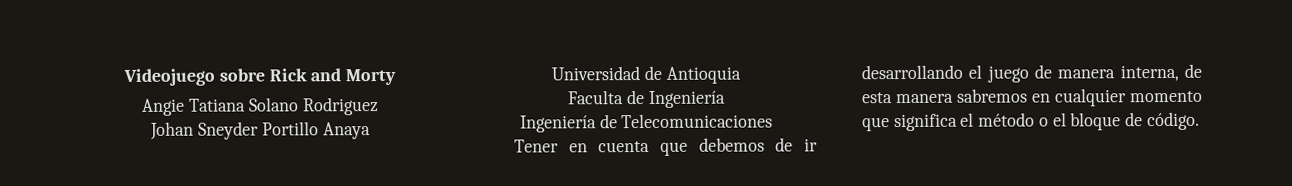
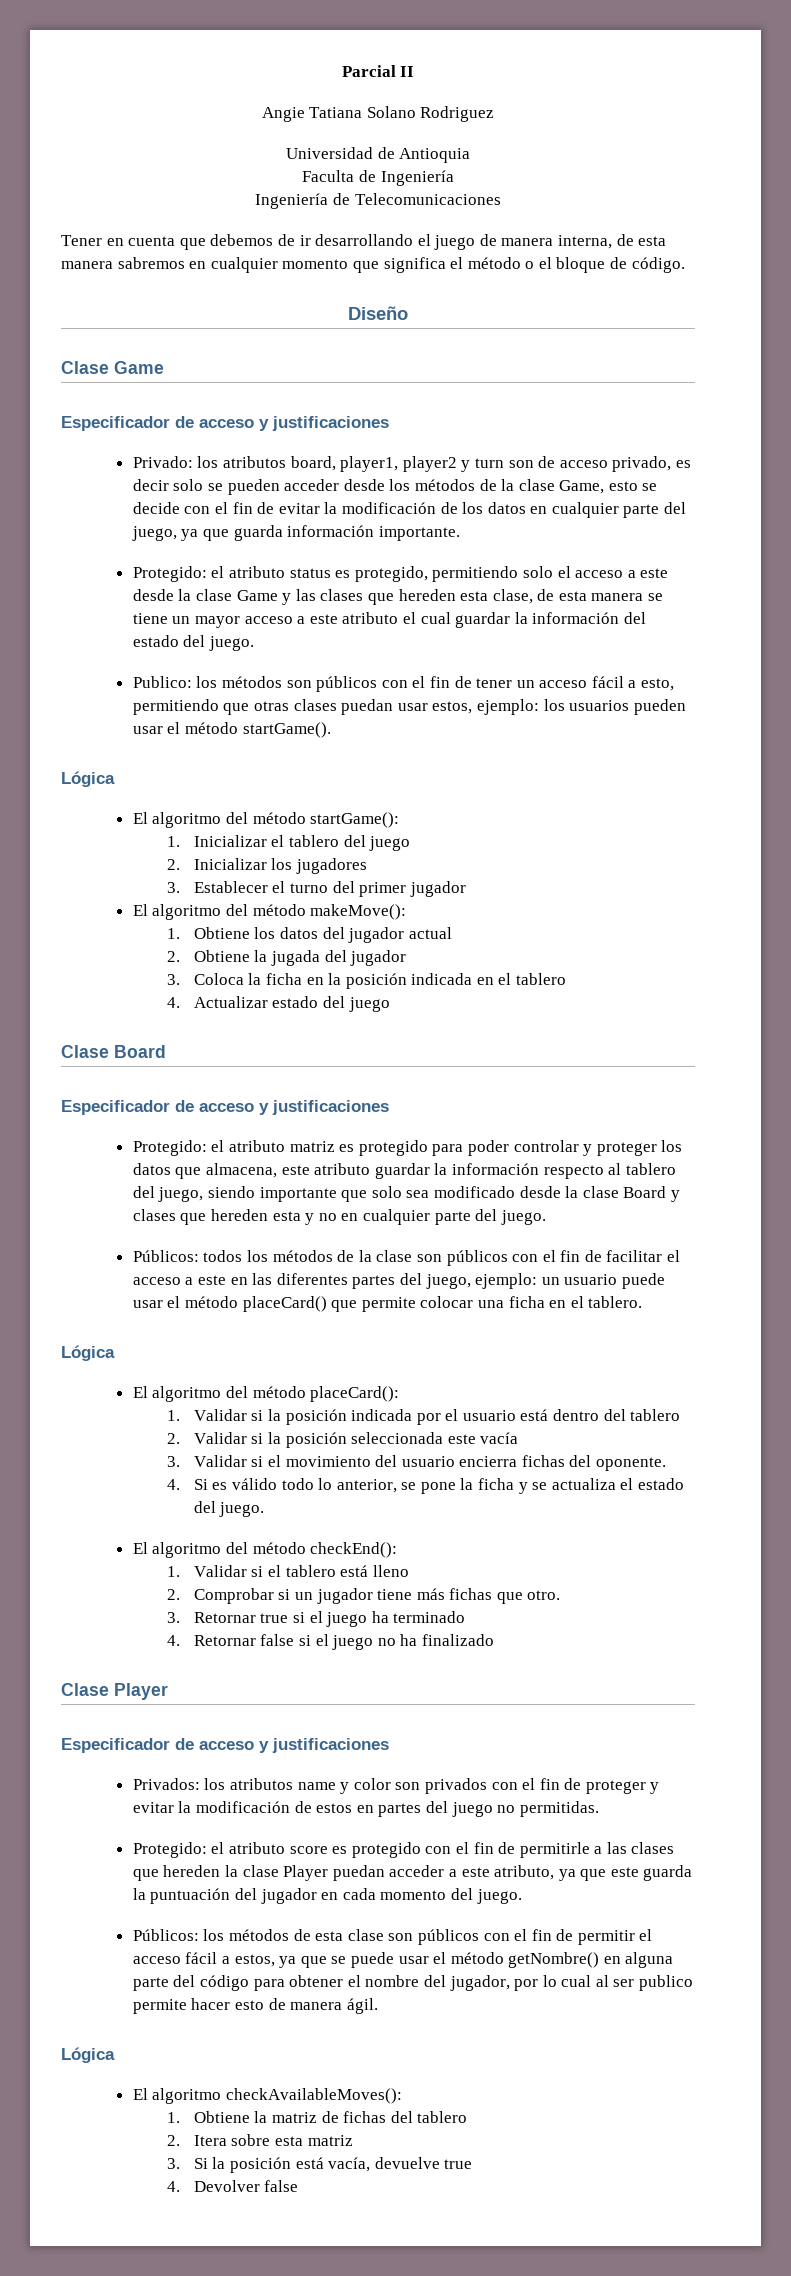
[123,68,396,87] Videojuego sobre Rick and Morty -> [341,65,415,77] Parcial II
[150,121,371,140] // Johan Sneyder Portillo Anaya -> (495, 114) none
(1200, 121) none -> [348,306,408,320] [61,361,164,374] [61,416,389,431] [132,456,691,472] [132,479,658,495] [132,502,687,518] [131,525,460,541] [132,566,669,582] [132,589,664,605] [132,612,646,628] [132,635,254,651] [132,676,675,692] [132,699,686,715] [132,722,331,738] [61,771,115,787] [132,812,400,828] [167,835,411,851] [167,858,367,874] [167,881,466,897] [132,904,407,920] [167,927,452,943] [167,950,407,966] [167,973,567,989] [167,996,390,1012] [61,1045,166,1058] [61,1100,389,1115] [132,1140,683,1156] [132,1163,676,1179] [132,1186,680,1202] [132,1209,546,1225] [132,1250,681,1266] [132,1273,665,1289] [132,1296,643,1312] [61,1345,115,1361] [132,1386,400,1402] [167,1409,681,1425] [167,1432,519,1448] [167,1455,667,1471] [167,1478,685,1494] [193,1501,265,1517] [132,1542,398,1558] [167,1565,409,1577] [167,1588,561,1604] [167,1611,466,1627] [167,1634,494,1650] [61,1683,168,1700] [61,1738,389,1753] [132,1778,660,1794] [132,1801,599,1817] [132,1842,675,1858] [132,1865,693,1881] [132,1888,522,1904] [132,1929,653,1945] [132,1952,674,1968] [132,1975,694,1991] [132,1998,378,2014] [61,2047,115,2063] [132,2088,402,2104] [167,2111,468,2123] [167,2134,353,2146] [167,2157,473,2173] [167,2180,299,2192] // Diseño // Clase Game // Especificador de acceso y justificaciones // Privado: los atributos board, player1, player2 y turn son de acceso privado, es decir solo se pueden acceder desde los métodos de la clase Game, esto se decide con el fin de evitar la modificación de los datos en cualquier parte del juego, ya que guarda información importante. // Protegido: el atributo status es protegido, permitiendo solo el acceso a este desde la clase Game y las clases que hereden esta clase, de esta manera se tiene un mayor acceso a este atributo el cual guardar la información del estado del juego. // Publico: los métodos son públicos con el fin de tener un acceso fácil a esto, permitiendo que otras clases puedan usar estos, ejemplo: los usuarios pueden usar el método startGame(). // Lógica // El algoritmo del método startGame(): // 1. Inicializar el tablero del juego // 2. Inicializar los jugadores // 3. Establecer el turno del primer jugador // El algoritmo del método makeMove(): // 1. Obtiene los datos del jugador actual // 2. Obtiene la jugada del jugador // 3. Coloca la ficha en la posición indicada en el tablero // 4. Actualizar estado del juego // Clase Board // Especificador de acceso y justificaciones // Protegido: el atributo matriz es protegido para poder controlar y proteger los datos que almacena, este atributo guardar la información respecto al tablero del juego, siendo importante que solo sea modificado desde la clase Board y clases que hereden esta y no en cualquier parte del juego. // Públicos: todos los métodos de la clase son públicos con el fin de facilitar el acceso a este en las diferentes partes del juego, ejemplo: un usuario puede usar el método placeCard() que permite colocar una ficha en el tablero. // Lógica // El algoritmo del método placeCard(): // 1. Validar si la posición indicada por el usuario está dentro del tablero // 2. Validar si la posición seleccionada este vacía // 3. Validar si el movimiento del usuario encierra fichas del oponente. // 4. Si es válido todo lo anterior, se pone la ficha y se actualiza el estado del juego. // El algoritmo del método checkEnd(): // 1. Validar si el tablero está lleno // 2. Comprobar si un jugador tiene más fichas que otro. // 3. Retornar true si el juego ha terminado // 4. Retornar false si el juego no ha finalizado // Clase Player // Especificador de acceso y justificaciones // Privados: los atributos name y color son privados con el fin de proteger y evitar la modificación de estos en partes del juego no permitidas. // Protegido: el atributo score es protegido con el fin de permitirle a las clases que hereden la clase Player puedan acceder a este atributo, ya que este guarda la puntuación del jugador en cada momento del juego. // Públicos: los métodos de esta clase son públicos con el fin de permitir el acceso fácil a estos, ya que se puede usar el método getNombre() en alguna parte del código para obtener el nombre del jugador, por lo cual al ser publico permite hacer esto de manera ágil. // Lógica // El algoritmo checkAvailableMoves(): // 1. Obtiene la matriz de fichas del tablero // 2. Itera sobre esta matriz // 3. Si la posición está vacía, devuelve true // 4. Devolver false

